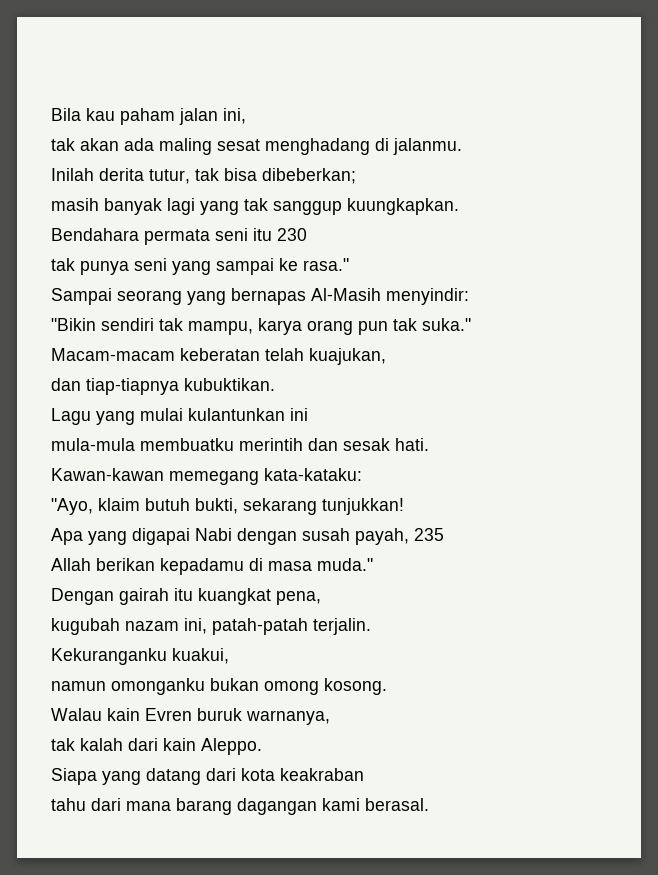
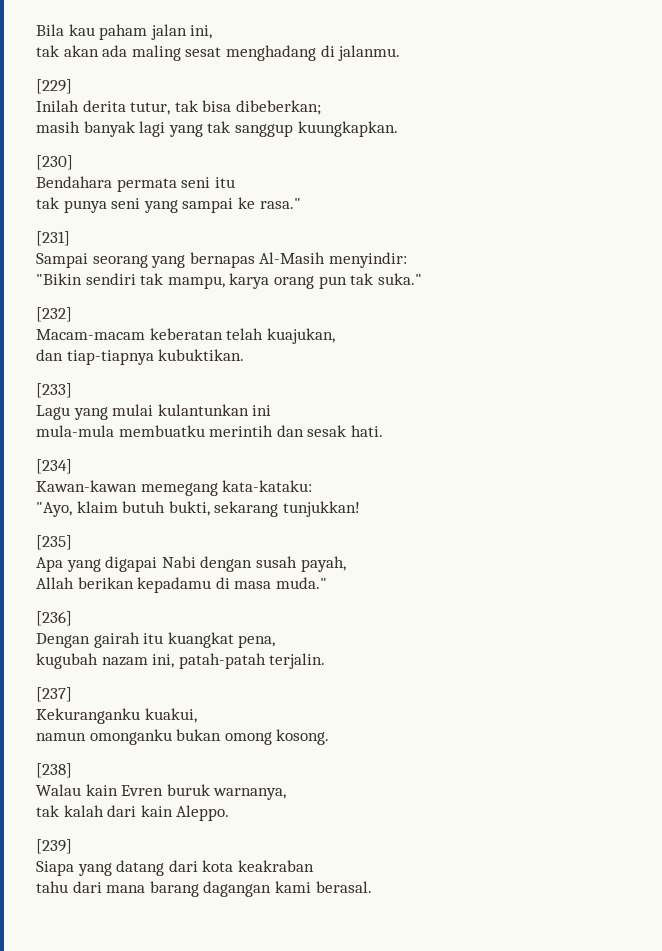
(462, 146) none -> [36,79,72,94] // [229]
(459, 206) none -> [36,155,73,170] // [230]
[277,228,307,241] 230 -> (235, 182) none
(349, 264) none -> [36,231,70,246] // [231]
(471, 324) none -> [36,307,72,322] // [232]
(275, 384) none -> [36,383,72,398] // [233]
(429, 444) none -> [36,459,72,474] // [234]
(404, 506) none -> [36,535,72,550] // [235]
[414,528,444,541] 235 -> (346, 564) none
(373, 564) none -> [36,611,72,626] // [236]
(371, 626) none -> [36,687,72,702] // [237]
(387, 686) none -> [36,763,72,778] // [238]
(262, 746) none -> [36,839,72,854] // [239]

